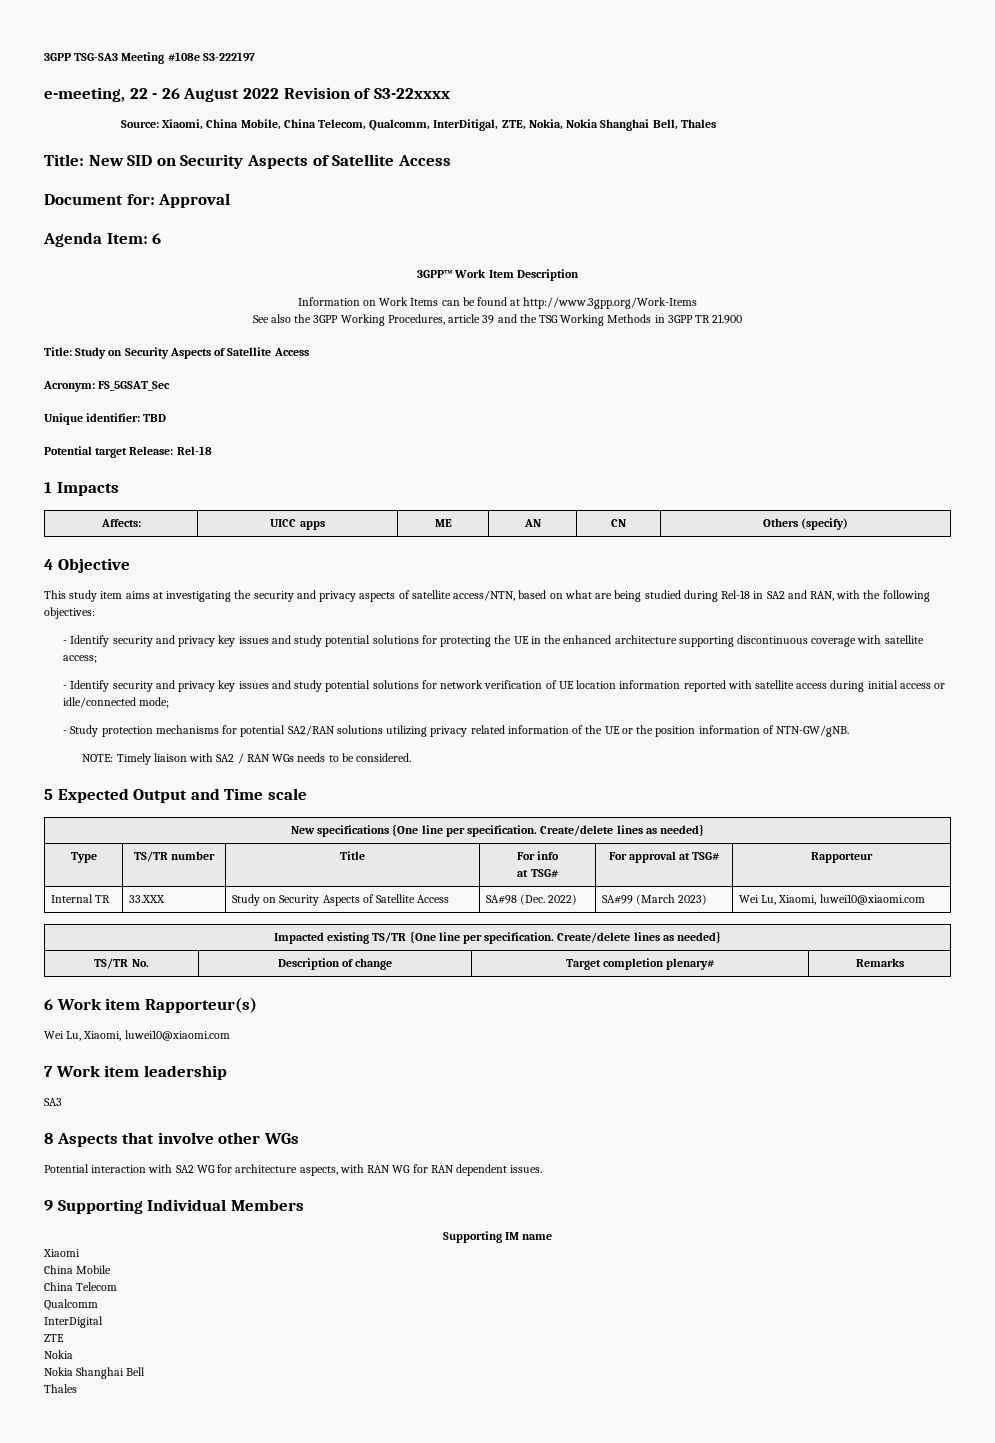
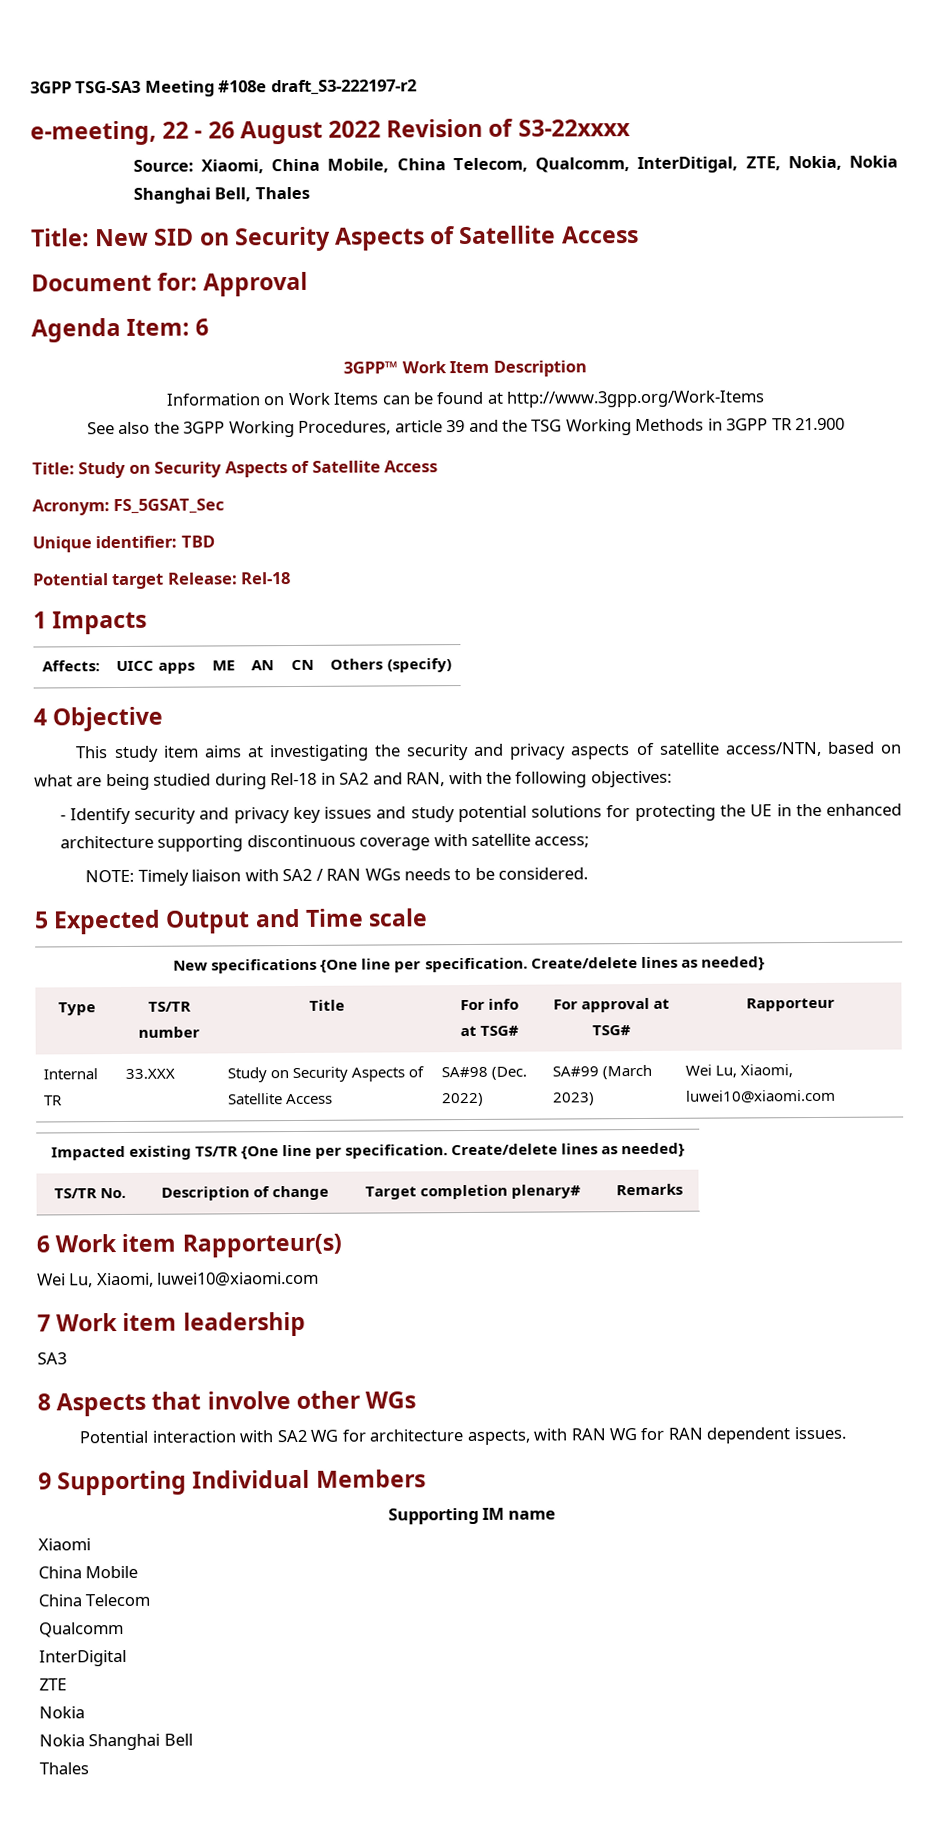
[202,52,255,62] S3-222197 -> [270,79,417,96] draft_S3-222197-r2
[63,680,946,692] [63,697,170,708] [63,725,849,737] // - Identify security and privacy key issues and study potential solutions for network verification of UE location information reported with satellite access during initial access or idle/connected mode; // - Study protection mechanisms for potential SA2/RAN solutions utilizing privacy related information of the UE or the position information of NTN-GW/gNB. -> (590, 842) none

